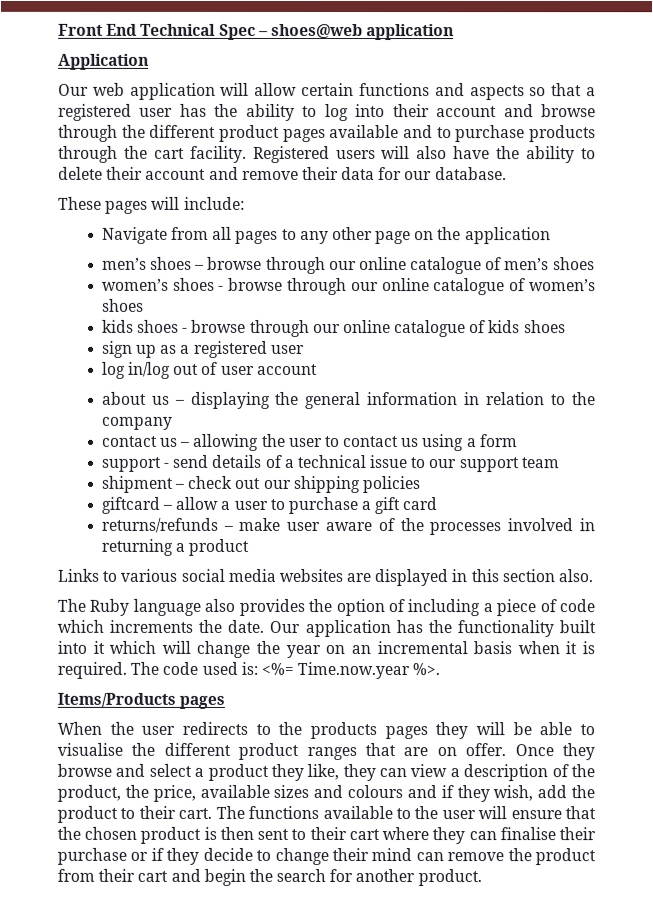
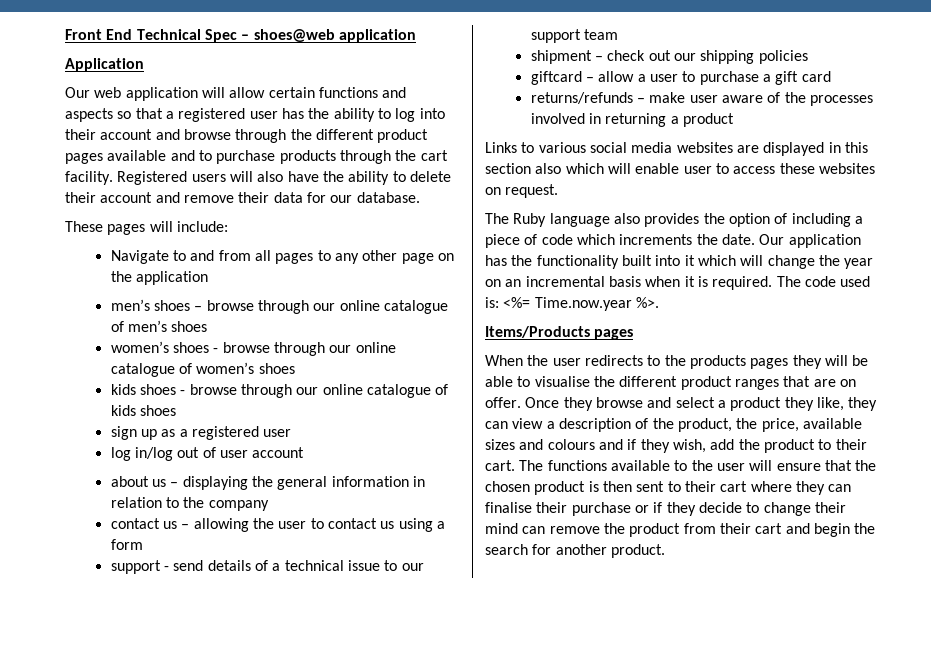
(168, 235) none -> [173,250,215,261] to and
[558,569,594,583] also. -> [535,163,875,174] [485,184,559,198] also which will enable user to access these websites on request.

